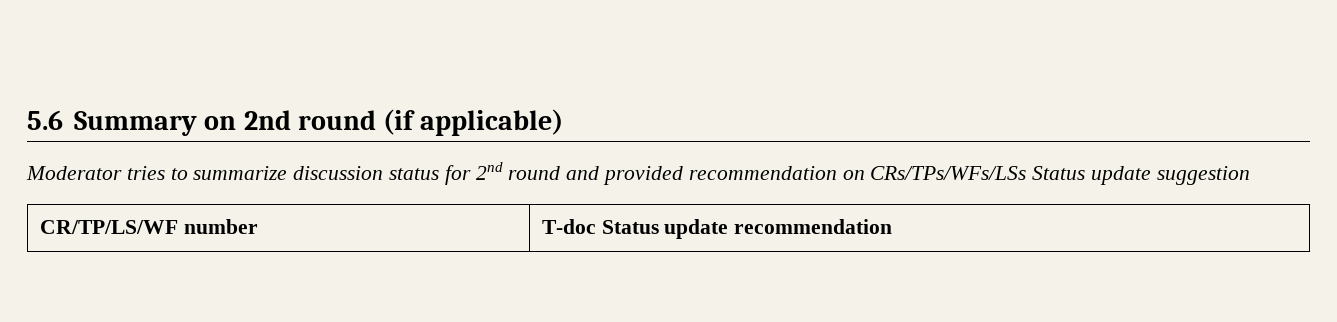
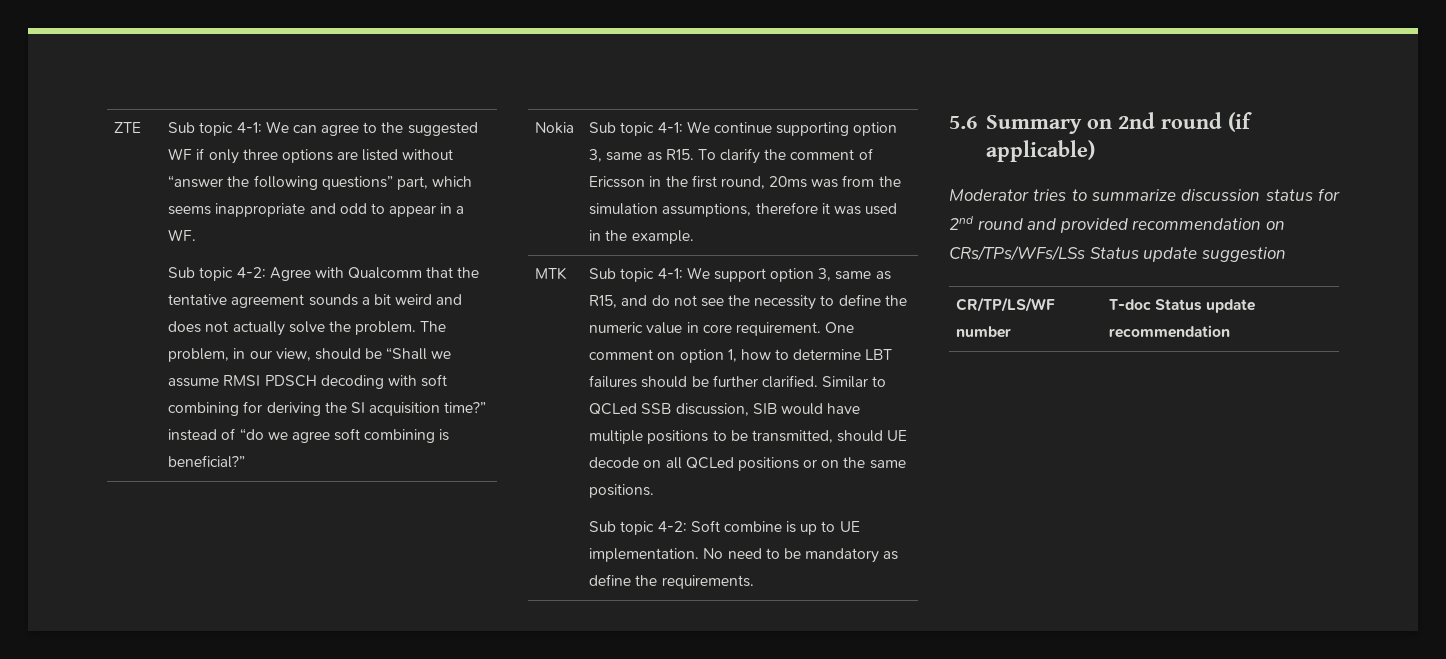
(27, 120) none -> [114,122,142,133] [168,121,478,136] [168,148,454,164] [168,175,473,190] [168,203,465,217] [168,229,197,241] [168,267,480,281] [168,294,463,308] [168,321,447,336] [168,347,452,362] [168,374,448,389] [168,401,487,416] [168,428,450,443] [168,455,246,468] [535,122,575,134] [589,121,898,136] [589,148,873,164] [589,175,901,189] [589,202,898,217] [589,230,694,244] [535,267,568,280] [589,267,891,282] [589,294,907,310] [589,322,855,336] [589,349,893,363] [589,375,887,388] [589,403,861,416] [589,430,908,444] [589,457,906,471] [589,484,655,498] [589,520,860,535] [589,548,899,563] [589,574,754,589] ZTE | Sub topic 4-1: We can agree to the suggested WF if only three options are listed without “answer the following questions” part, which seems inappropriate and odd to appear in a WF. // Sub topic 4-2: Agree with Qualcomm that the tentative agreement sounds a bit weird and does not actually solve the problem. The problem, in our view, should be “Shall we assume RMSI PDSCH decoding with soft combining for deriving the SI acquisition time?” instead of “do we agree soft combining is beneficial?” // Nokia | Sub topic 4-1: We continue supporting option 3, same as R15. To clarify the comment of Ericsson in the first round, 20ms was from the simulation assumptions, therefore it was used in the example. // MTK | Sub topic 4-1: We support option 3, same as R15, and do not see the necessity to define the numeric value in core requirement. One comment on option 1, how to determine LBT failures should be further clarified. Similar to QCLed SSB discussion, SIB would have multiple positions to be transmitted, should UE decode on all QCLed positions or on the same positions. // Sub topic 4-2: Soft combine is up to UE implementation. No need to be mandatory as define the requirements. //

